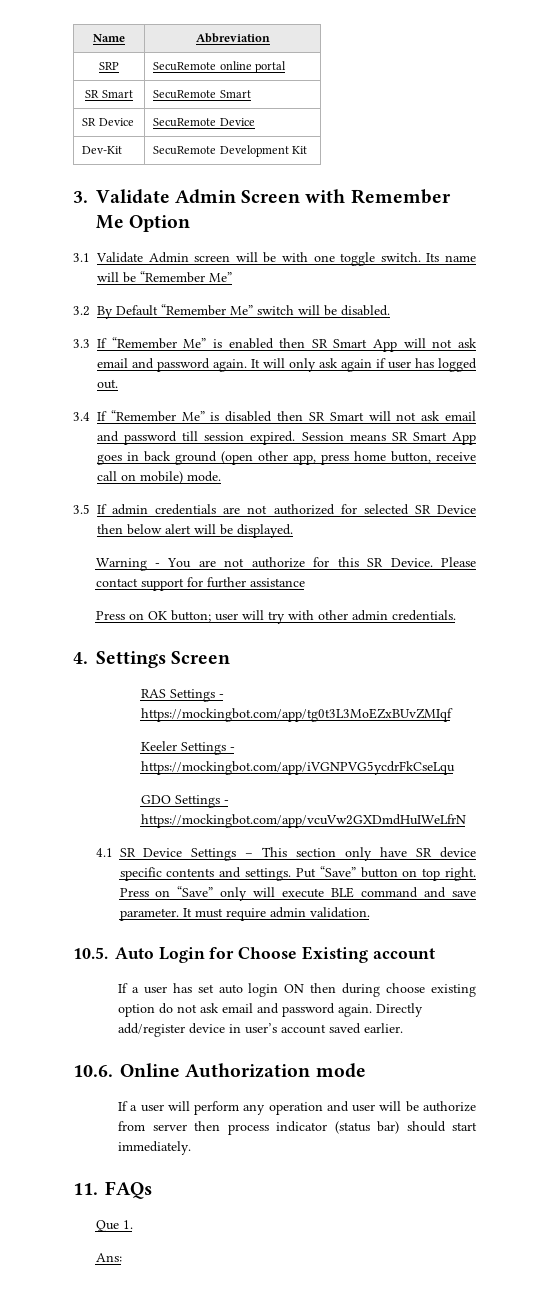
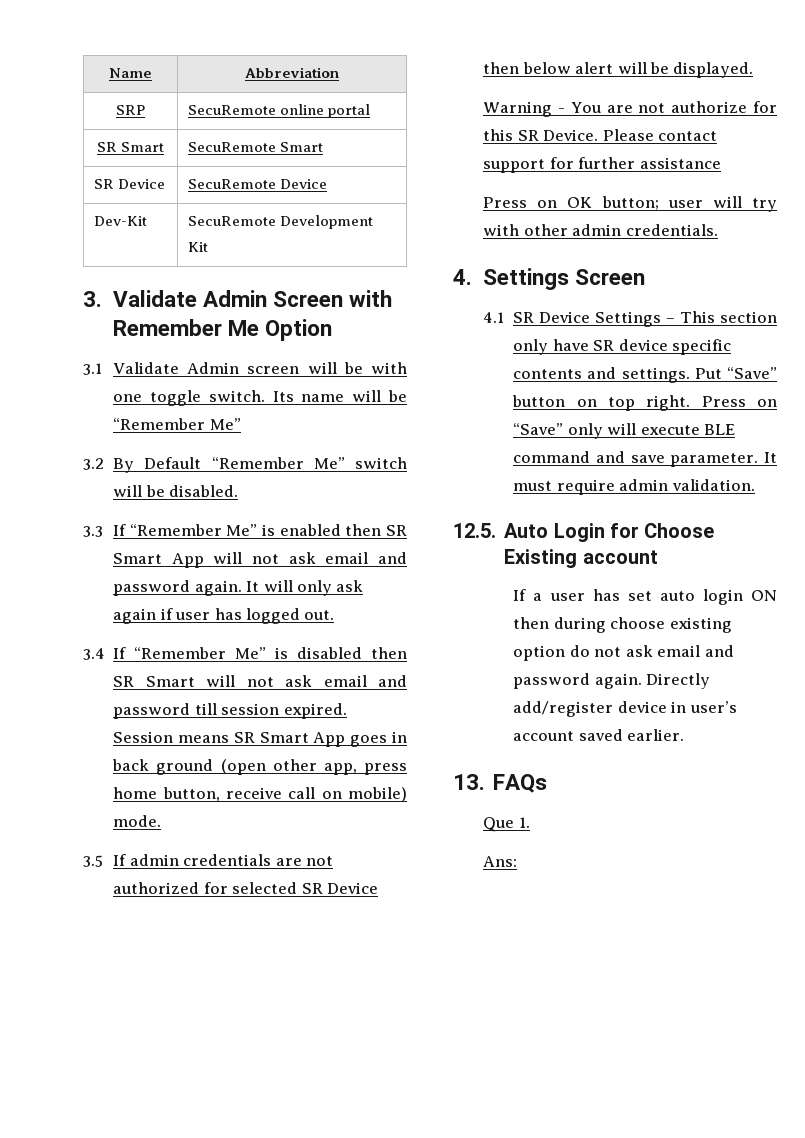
[140,689,224,702] [140,708,453,722] [140,741,235,755] [140,761,455,775] [140,795,229,808] [140,814,466,828] // RAS Settings - https://mockingbot.com/app/tg0t3L3MoEZxBUvZMIqf // Keeler Settings - https://mockingbot.com/app/iVGNPVG5ycdrFkCseLqu // GDO Settings - https://mockingbot.com/app/vcuVw2GXDmdHuIWeLfrN -> (646, 277) none
[73,947,108,959] 10.5. -> [453,523,496,538] 12.5.
[73,1063,366,1078] [117,1101,476,1115] [117,1121,478,1135] [117,1141,191,1155] [73,1183,98,1195] 10.6. Online Authorization mode // If a user will perform any operation and user will be authorize from server then process indicator (status bar) should start immediately. // 11. -> [453,774,485,790] 13.

